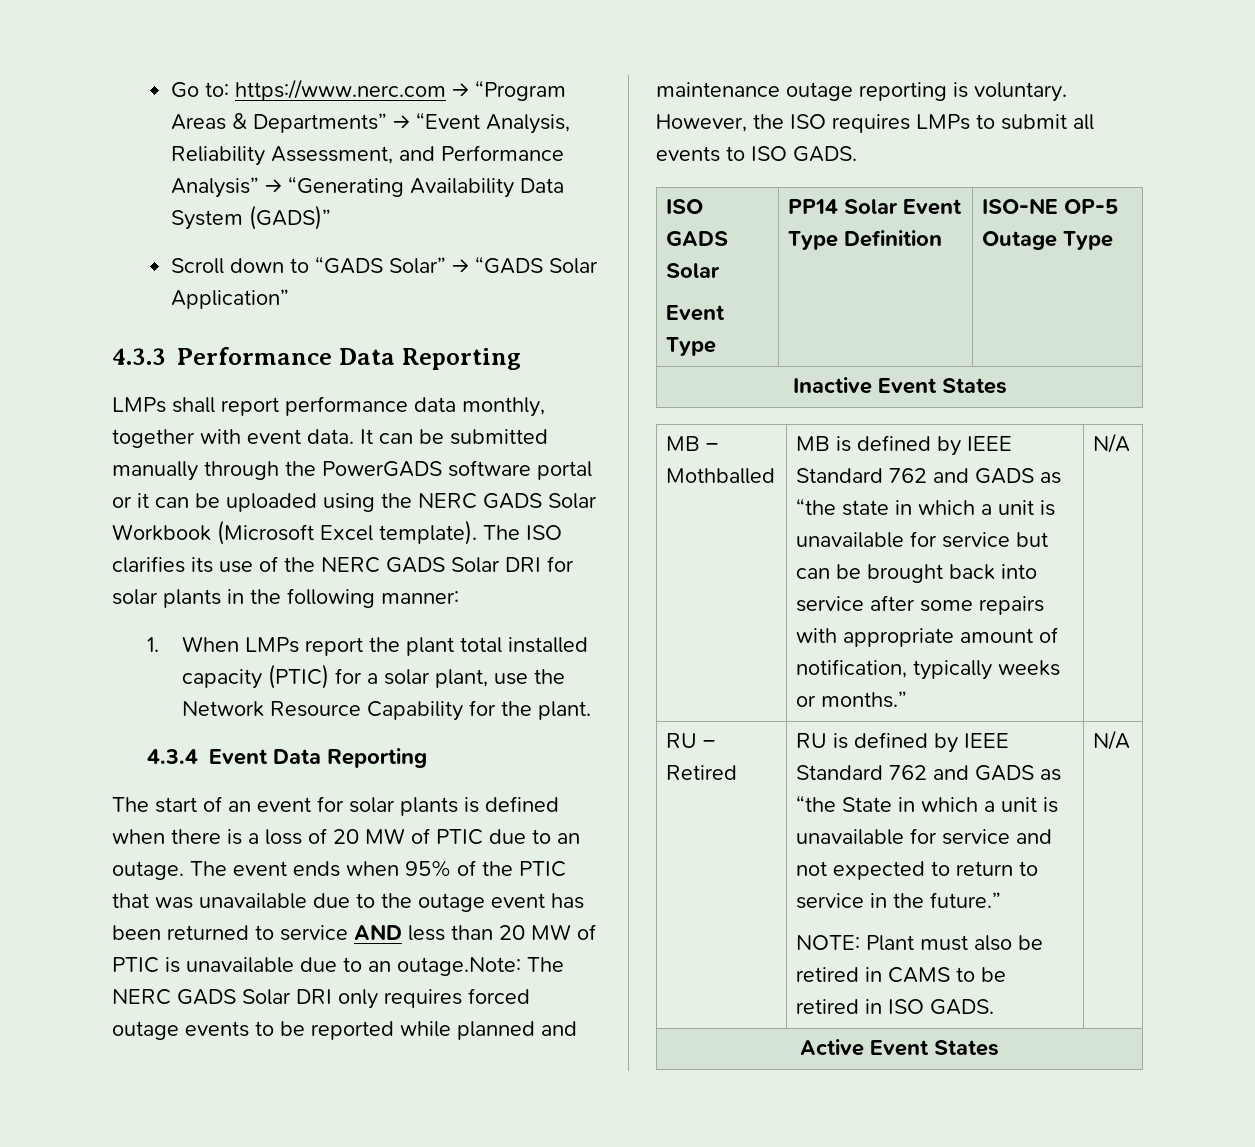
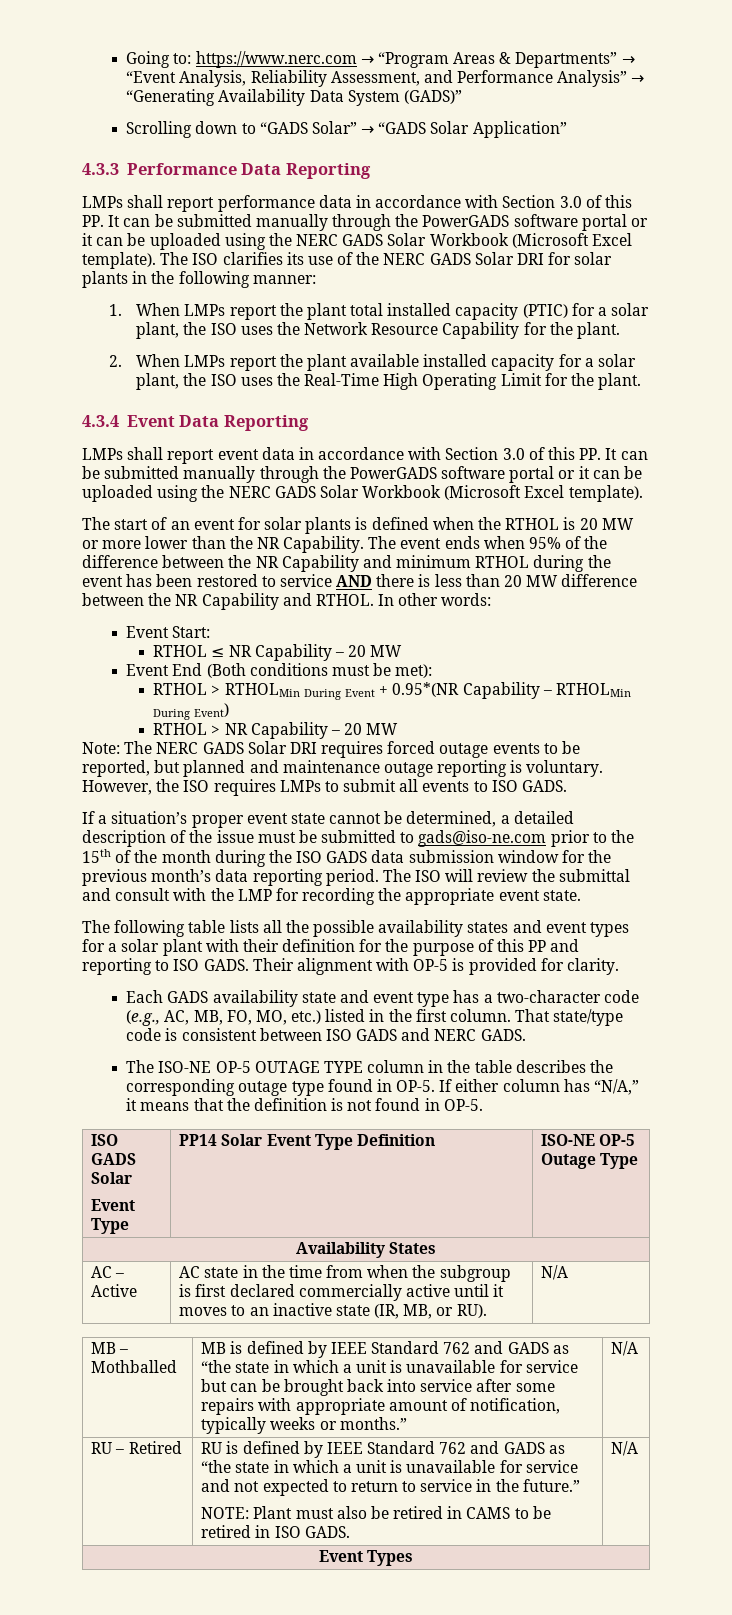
[171,82,200,98] Go -> [126,51,171,68] Going
[171,258,225,274] Scroll -> [126,121,193,138] Scrolling
[462,397,545,417] [112,429,354,448] monthly, together with event data. -> [355,195,633,208] [82,215,104,227] in accordance with Section 3.0 of this PP.
[494,673,529,685] use -> [183,322,273,335] the ISO uses
[147,748,428,768] 4.3.4 Event Data Reporting -> [109,354,637,371] [136,373,642,390] [82,415,309,431] [82,447,648,464] [82,466,643,483] [82,485,643,502] 2. When LMPs report the plant available installed capacity for a solar plant, the ISO uses the Real-Time High Operating Limit for the plant. // 4.3.4 Event Data Reporting // LMPs shall report event data in accordance with Section 3.0 of this PP. It can be submitted manually through the PowerGADS software portal or it can be uploaded using the NERC GADS Solar Workbook (Microsoft Excel template).
[171,828,580,845] [112,861,184,880] there is a loss of 20 MW of PTIC due to an outage. -> [478,517,634,530] [82,536,365,553] the RTHOL is 20 MW or more lower than the NR Capability.
[519,861,566,877] [112,893,485,912] PTIC that was unavailable due to the outage -> [82,555,611,572] difference between the NR Capability and minimum RTHOL during the
[167,925,249,940] returned -> [196,574,258,587] restored
(402, 932) none -> [376,574,431,587] there is
[577,924,596,940] [112,957,521,976] of PTIC is unavailable due to an outage.Note: -> [561,574,638,587] [82,593,492,610] [126,626,211,638] [153,644,403,661] [126,663,433,678] [153,682,631,700] [153,703,230,720] [153,722,399,739] [82,742,120,754] difference between the NR Capability and RTHOL. In other words: // Event Start: // RTHOL ≤ NR Capability – 20 MW // Event End (Both conditions must be met): // RTHOL > RTHOLMin During Event + 0.95*(NR Capability – RTHOLMin During Event) // RTHOL > NR Capability – 20 MW // Note:
[338,989,378,1009] only -> (317, 748) none
[311,1021,451,1040] reported while -> [82,760,181,777] reported, but
(857, 154) none -> [82,811,574,828] [82,830,635,847] [82,849,612,867] [82,869,630,886] [82,888,581,905] [82,920,630,937] [82,939,580,956] [82,958,620,975] [126,990,639,1007] [126,1009,624,1026] [126,1028,526,1041] [126,1060,613,1073] [126,1079,639,1096] [126,1098,483,1111] // If a situation’s proper event state cannot be determined, a detailed description of the issue must be submitted to gads@iso-ne.com prior to the 15th of the month during the ISO GADS data submission window for the previous month’s data reporting period. The ISO will review the submittal and consult with the LMP for recording the appropriate event state. // The following table lists all the possible availability states and event types for a solar plant with their definition for the purpose of this PP and reporting to ISO GADS. Their alignment with OP-5 is provided for clarity. // Each GADS availability state and event type has a two-character code (e.g., AC, MB, FO, MO, etc.) listed in the first column. That state/type code is consistent between ISO GADS and NERC GADS. // The ISO-NE OP-5 OUTAGE TYPE column in the table describes the corresponding outage type found in OP-5. If either column has “N/A,” it means that the definition is not found in OP-5.
[792,377,1007,394] Inactive Event States -> [295,1242,437,1258] [91,1266,125,1278] [91,1284,138,1297] [179,1265,511,1282] [179,1284,505,1301] [179,1303,487,1319] [541,1265,569,1280] Availability States // AC – Active | AC state in the time from when the subgroup is first declared commercially active until it moves to an inactive state (IR, MB, or RU). | N/A
[842,797,893,812] State -> [235,1462,270,1473] state
[800,1039,999,1056] Active Event States -> [318,1550,414,1566] Event Types

